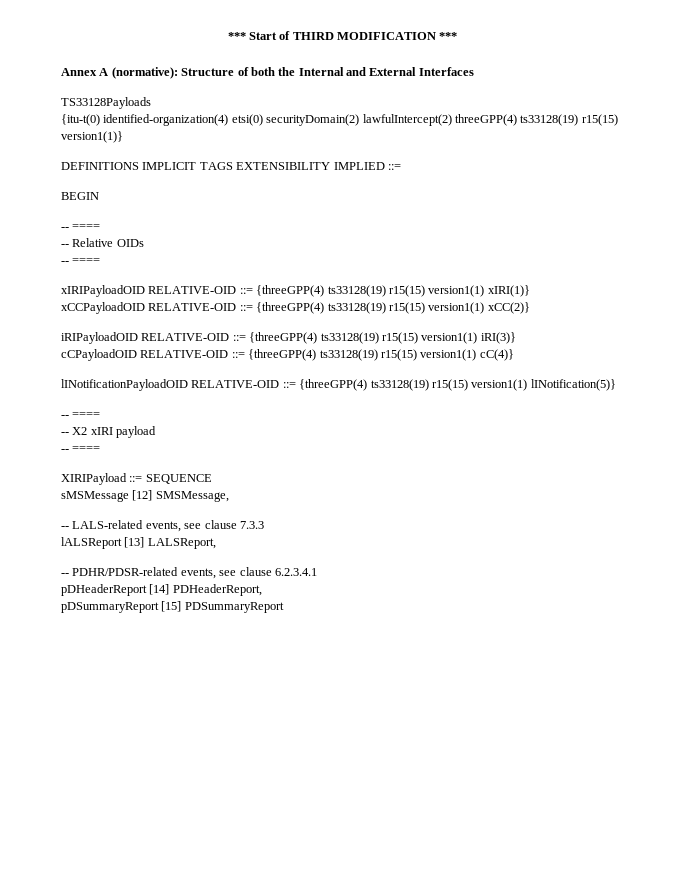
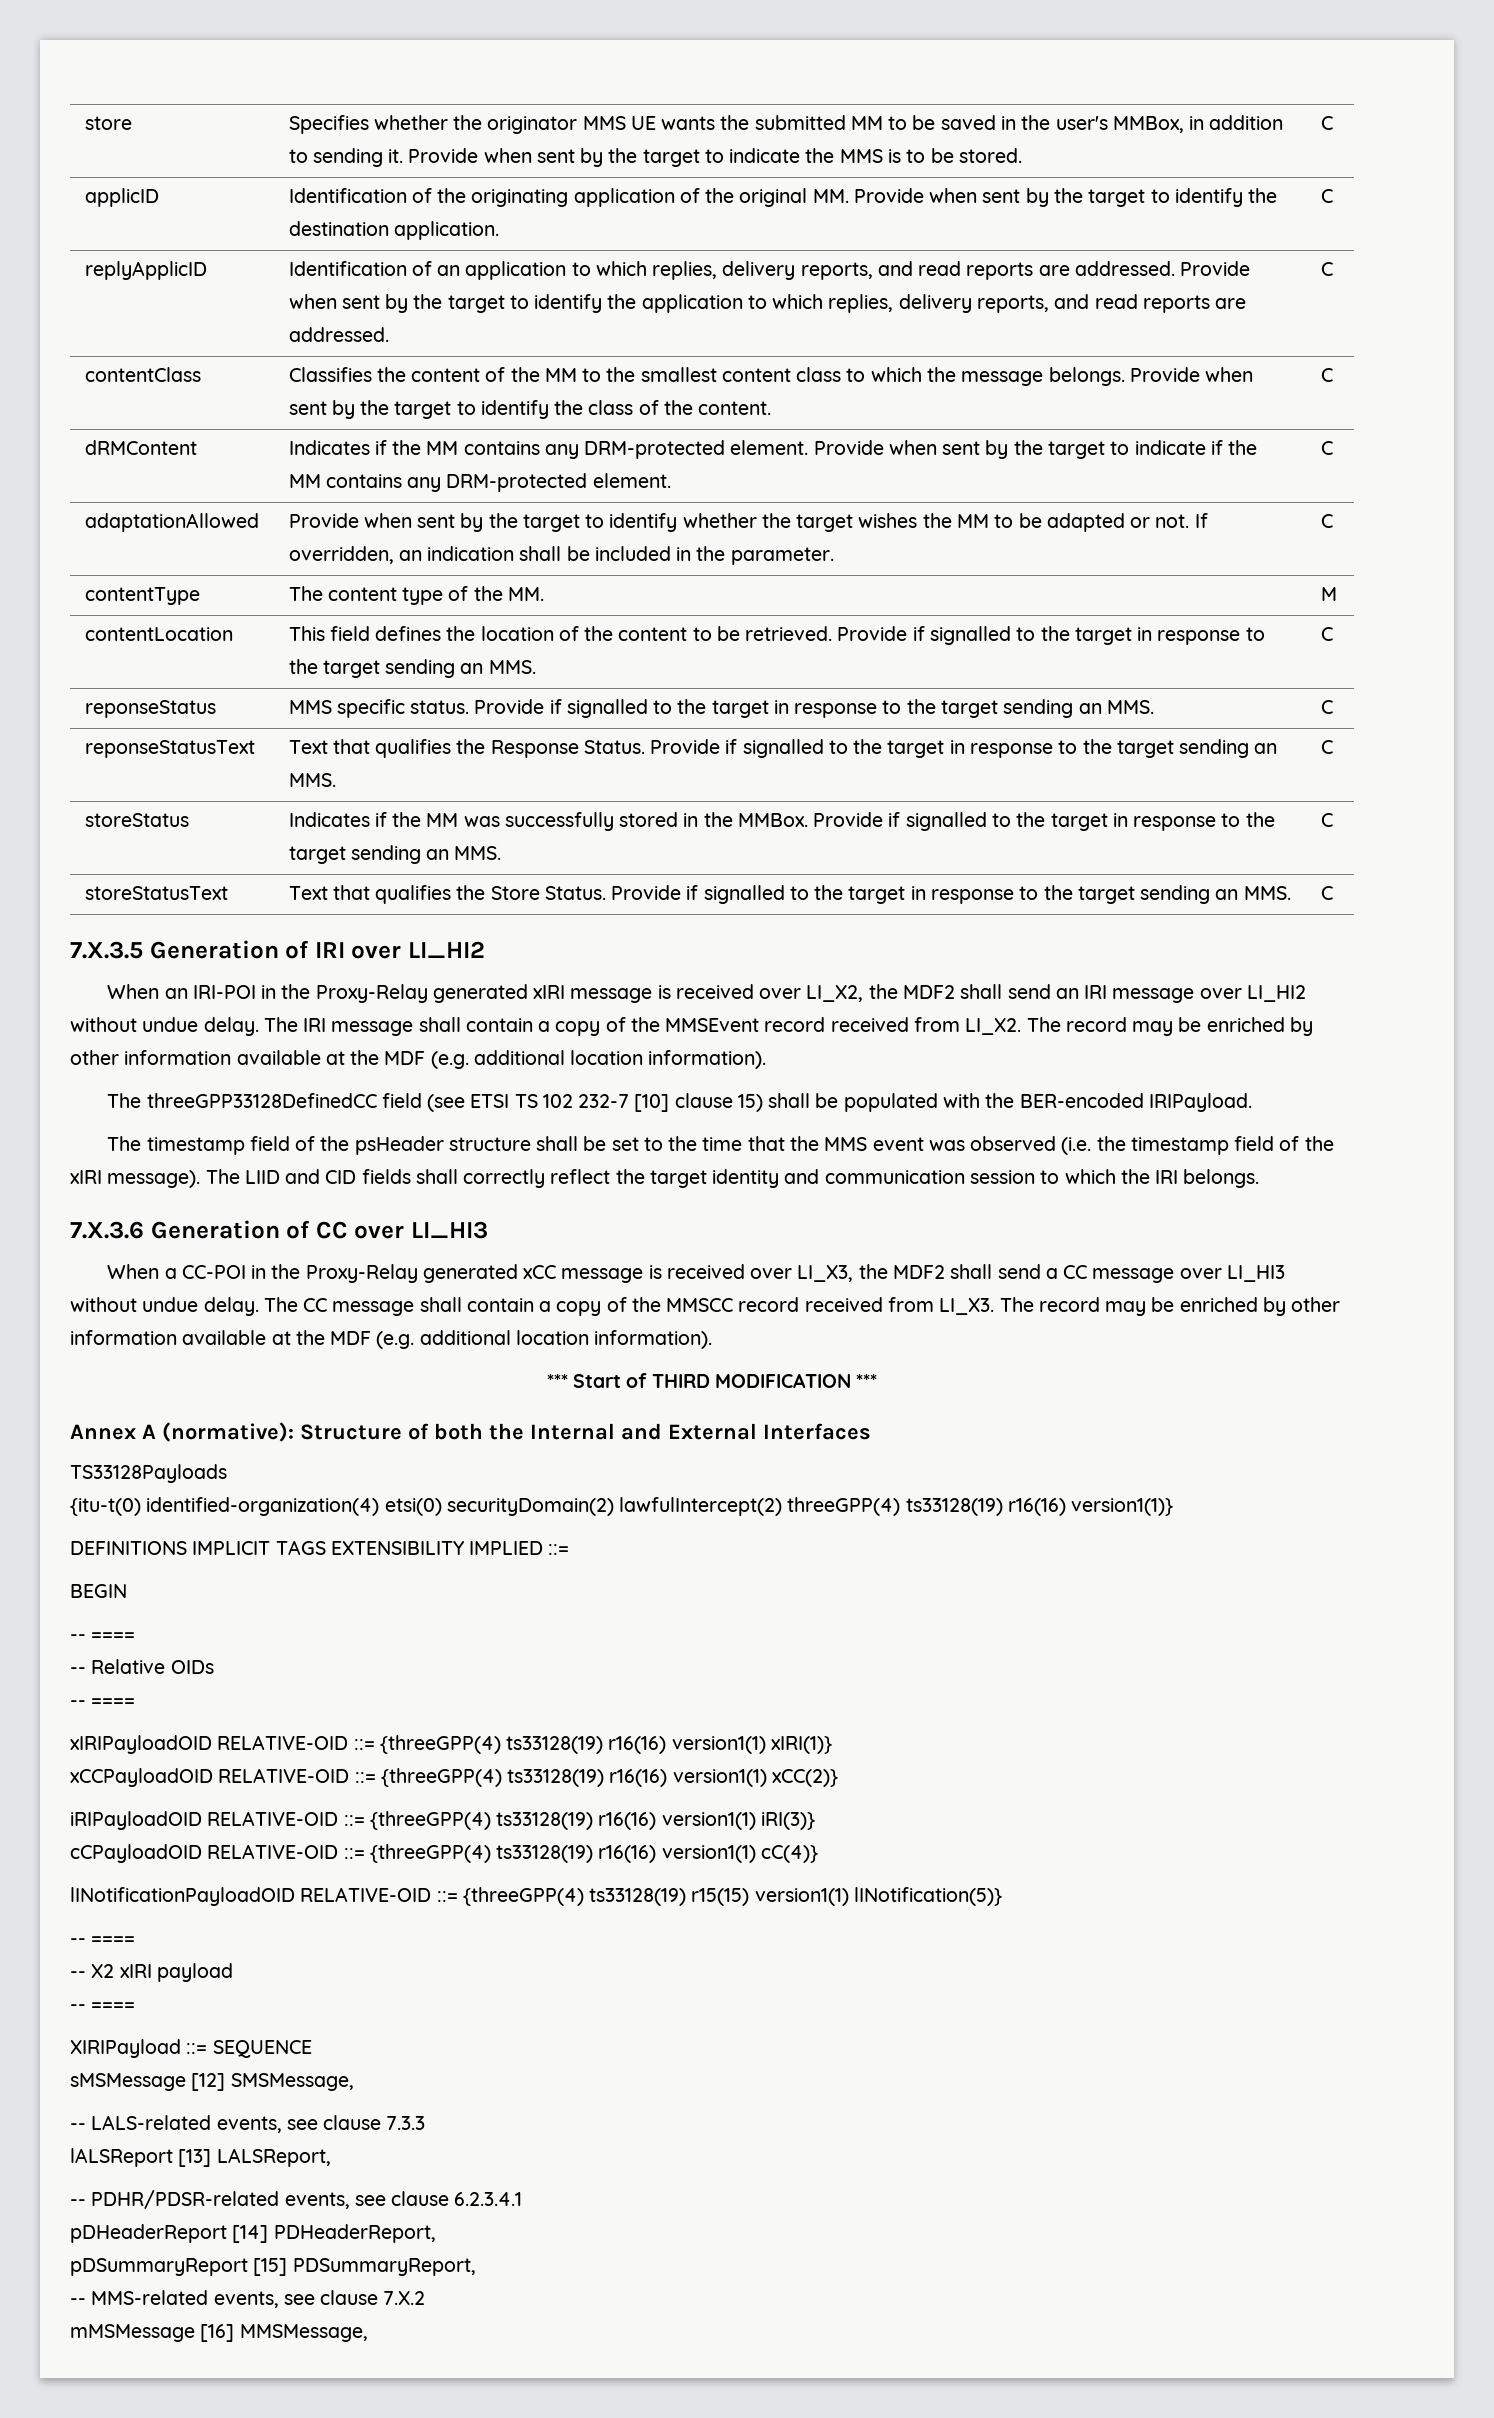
(227, 36) none -> [84,116,132,130] [288,115,1284,134] [288,148,1022,167] [1320,116,1333,130] [84,188,159,207] [288,188,1278,207] [288,221,499,240] [1320,189,1333,203] [84,261,207,280] [288,261,1251,280] [288,294,1247,313] [288,327,389,342] [1320,262,1333,276] [84,367,201,382] [288,367,1254,386] [288,400,772,419] [1320,368,1333,382] [84,440,197,455] [288,440,1258,459] [288,473,671,492] [1320,441,1333,455] [84,513,259,532] [288,513,1208,532] [288,546,834,565] [1320,514,1333,528] [84,587,200,605] [288,586,544,605] [1320,587,1337,601] [84,627,233,641] [288,626,1265,645] [288,659,536,678] [1320,627,1333,641] [84,700,216,718] [288,699,1154,718] [1320,700,1333,714] [84,740,255,758] [288,739,1278,758] [288,773,336,787] [1320,740,1333,754] [84,813,189,827] [288,812,1275,831] [288,845,502,864] [1320,813,1333,827] [84,886,228,900] [288,885,1291,904] [1320,886,1333,900] [70,940,486,959] [107,984,1306,1003] [70,1017,1313,1036] [70,1050,767,1069] [107,1093,1252,1112] [107,1136,1334,1155] [70,1169,1260,1188] [70,1220,489,1239] [107,1264,1285,1283] [70,1297,1341,1316] [70,1330,713,1349] store | Specifies whether the originator MMS UE wants the submitted MM to be saved in the user's MMBox, in addition to sending it. Provide when sent by the target to indicate the MMS is to be stored. | C // applicID | Identification of the originating application of the original MM. Provide when sent by the target to identify the destination application. | C // replyApplicID | Identification of an application to which replies, delivery reports, and read reports are addressed. Provide when sent by the target to identify the application to which replies, delivery reports, and read reports are addressed. | C // contentClass | Classifies the content of the MM to the smallest content class to which the message belongs. Provide when sent by the target to identify the class of the content. | C // dRMContent | Indicates if the MM contains any DRM-protected element. Provide when sent by the target to indicate if the MM contains any DRM-protected element. | C // adaptationAllowed | Provide when sent by the target to identify whether the target wishes the MM to be adapted or not. If overridden, an indication shall be included in the parameter. | C // contentType | The content type of the MM. | M // contentLocation | This field defines the location of the content to be retrieved. Provide if signalled to the target in response to the target sending an MMS. | C // reponseStatus | MMS specific status. Provide if signalled to the target in response to the target sending an MMS. | C // reponseStatusText | Text that qualifies the Response Status. Provide if signalled to the target in response to the target sending an MMS. | C // storeStatus | Indicates if the MM was successfully stored in the MMBox. Provide if signalled to the target in response to the target sending an MMS. | C // storeStatusText | Text that qualifies the Store Status. Provide if signalled to the target in response to the target sending an MMS. | C // 7.X.3.5 Generation of IRI over LI_HI2 // When an IRI-POI in the Proxy-Relay generated xIRI message is received over LI_X2, the MDF2 shall send an IRI message over LI_HI2 without undue delay. The IRI message shall contain a copy of the MMSEvent record received from LI_X2. The record may be enriched by other information available at the MDF (e.g. additional location information). // The threeGPP33128DefinedCC field (see ETSI TS 102 232-7 [10] clause 15) shall be populated with the BER-encoded IRIPayload. // The timestamp field of the psHeader structure shall be set to the time that the MMS event was observed (i.e. the timestamp field of the xIRI message). The LIID and CID fields shall correctly reflect the target identity and communication session to which the IRI belongs. // 7.X.3.6 Generation of CC over LI_HI3 // When a CC-POI in the Proxy-Relay generated xCC message is received over LI_X3, the MDF2 shall send a CC message over LI_HI3 without undue delay. The CC message shall contain a copy of the MMSCC record received from LI_X3. The record may be enriched by other information available at the MDF (e.g. additional location information). //
[581,114,618,126] r15(15) -> [1007,1498,1066,1516] r16(16)
[388,285,425,297] r15(15) -> [608,1736,667,1754] r16(16)
[388,302,425,314] r15(15) -> [609,1769,668,1787] r16(16)
[381,332,418,344] r15(15) -> [598,1812,657,1830] r16(16)
[380,349,417,361] r15(15) -> [598,1845,657,1863] r16(16)
[184,602,284,613] PDSummaryReport -> [292,2258,476,2276] [70,2290,426,2308] [70,2324,368,2342] PDSummaryReport, // -- MMS-related events, see clause 7.X.2 // mMSMessage [16] MMSMessage,

